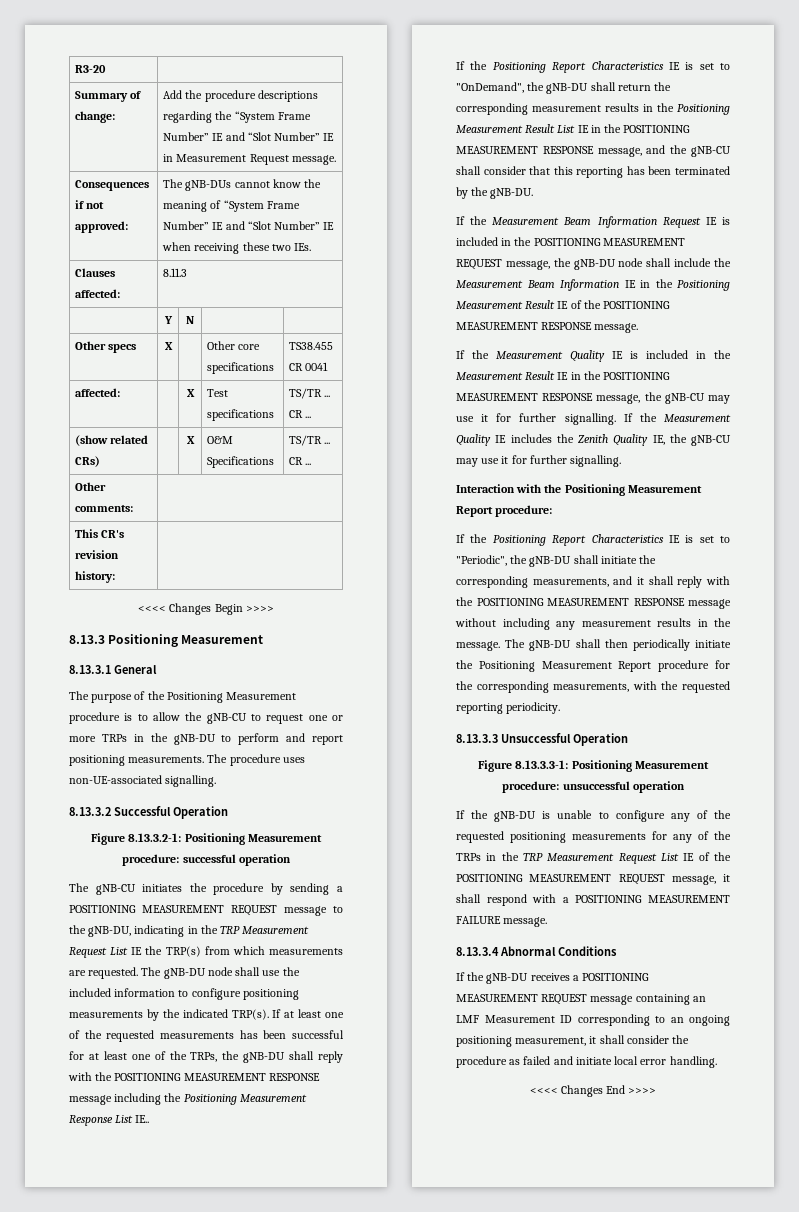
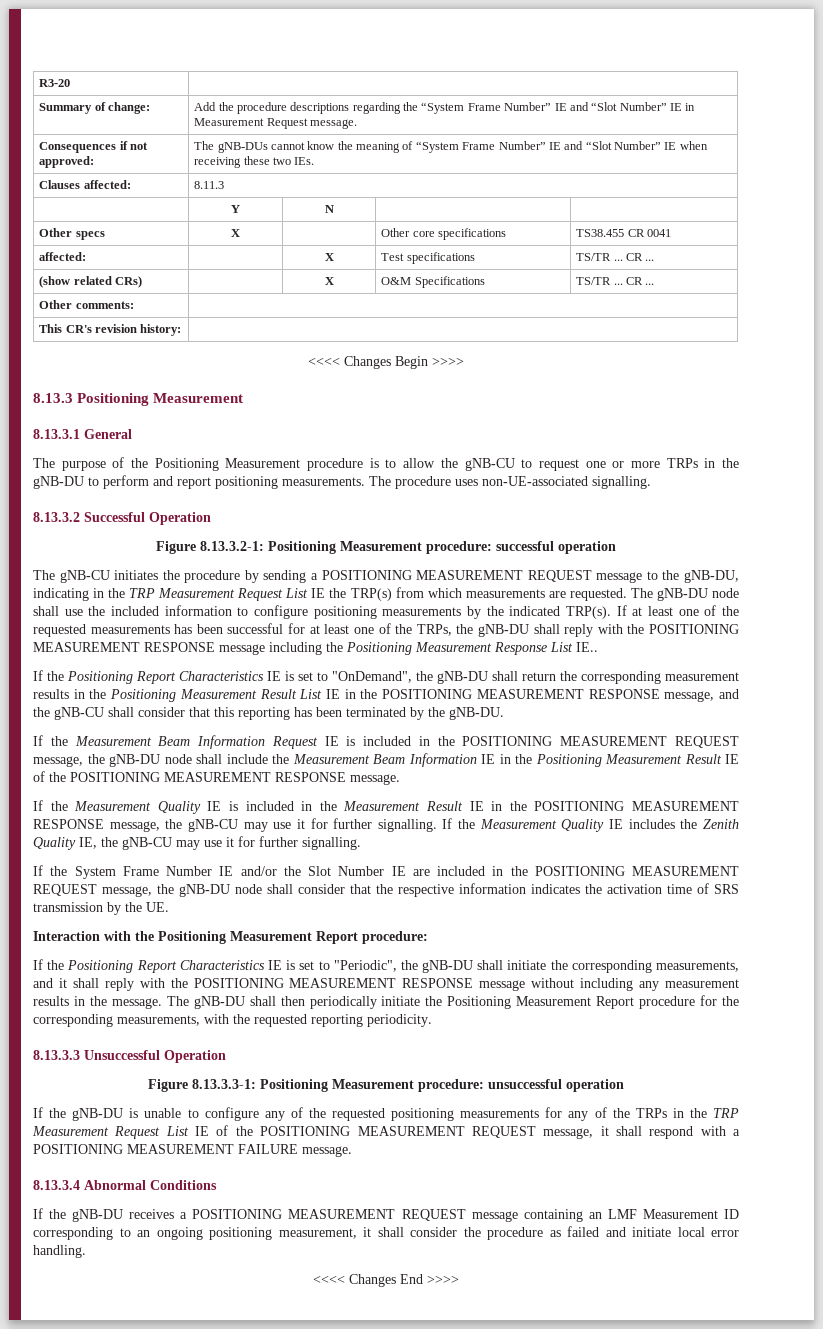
(622, 461) none -> [33,865,739,879] [33,883,739,897] [33,902,169,915] // If the System Frame Number IE and/or the Slot Number IE are included in the POSITIONING MEASUREMENT REQUEST message, the gNB-DU node shall consider that the respective information indicates the activation time of SRS transmission by the UE.

